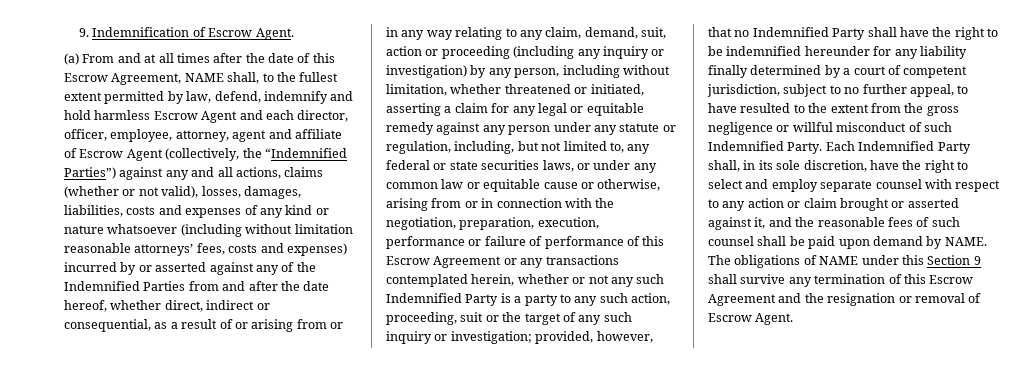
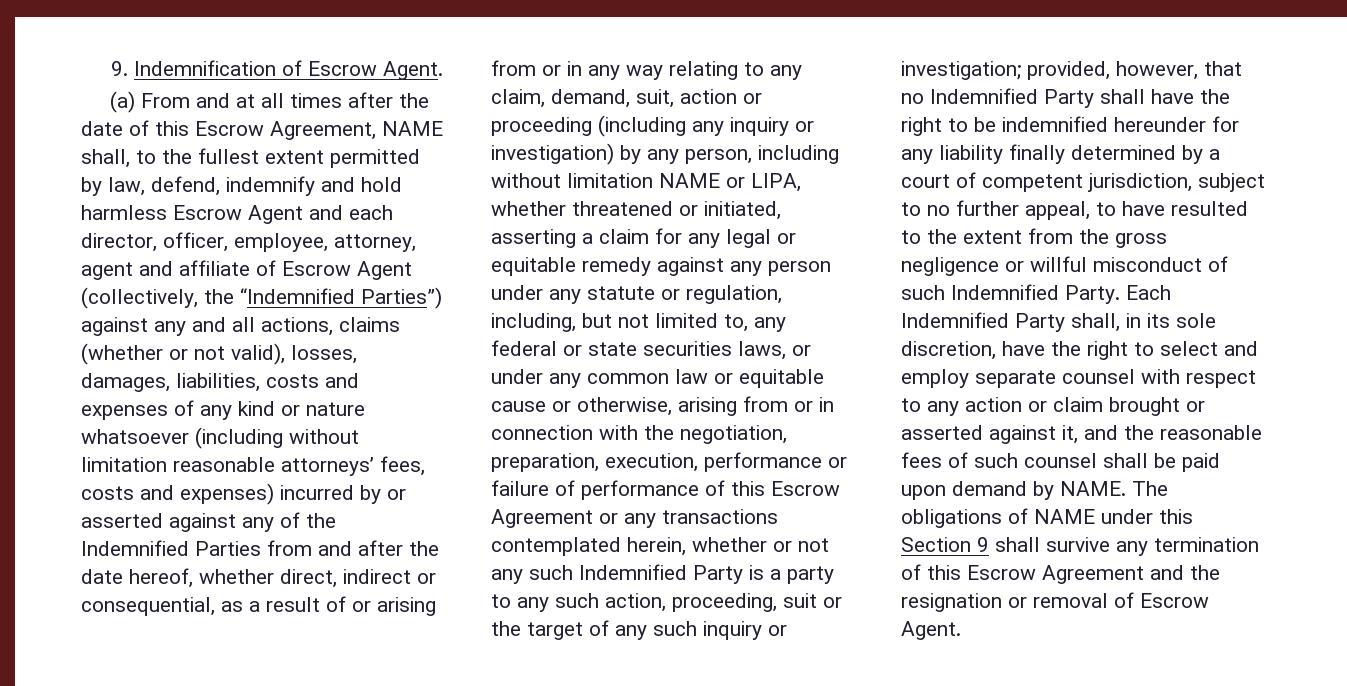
[386,84,447,96] limitation, -> [567,173,801,192] limitation NAME or LIPA,

